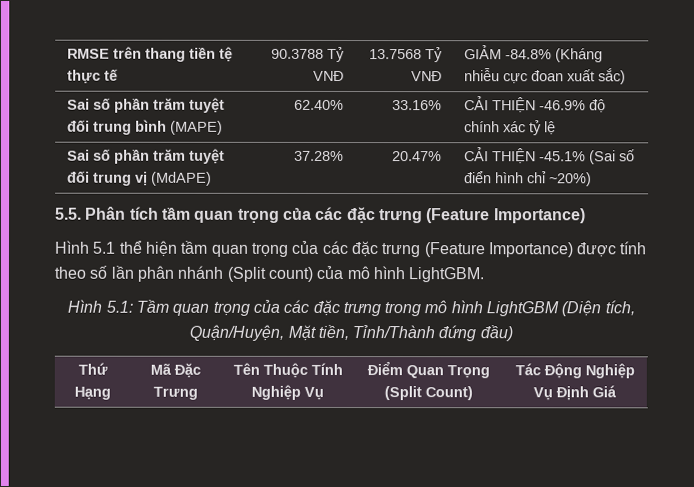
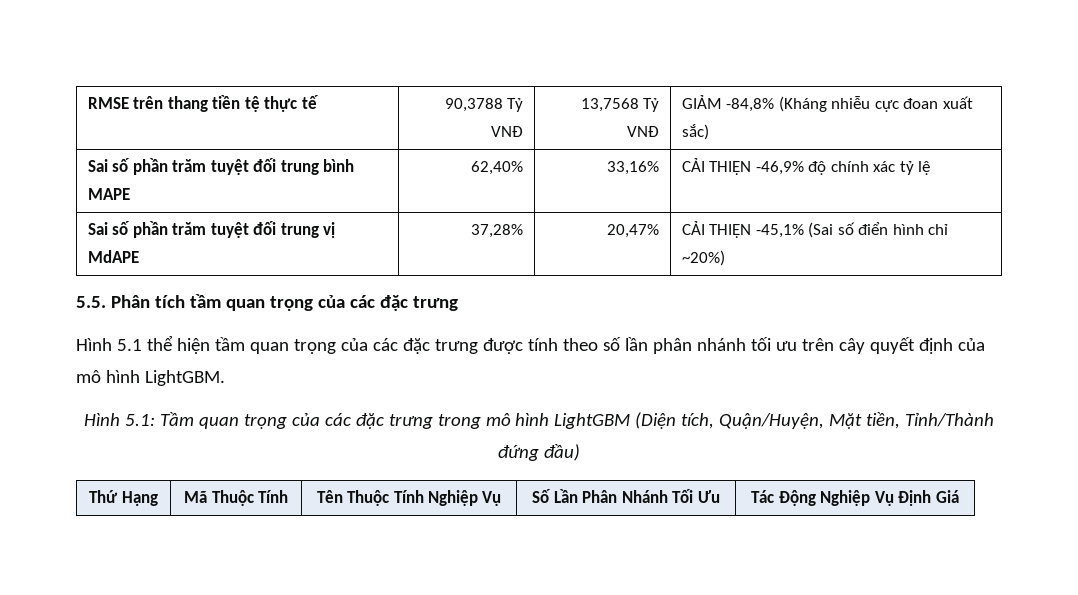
[271,46,346,62] [313,70,345,81] [369,49,423,60] 90.3788 Tỷ VNĐ | 13.7568 -> [444,98,524,112] [491,126,524,137] [580,98,639,112] 90,3788 Tỷ VNĐ | 13,7568
[504,49,552,60] -84.8% -> [726,98,775,112] -84,8%
[169,120,223,135] [294,99,345,110] [392,100,443,111] [463,96,586,113] (MAPE) | 62.40% | 33.16% | CẢI THIỆN -46.9% -> [87,188,130,200] [471,161,524,175] [607,161,660,175] [681,158,804,175] MAPE | 62,40% | 33,16% | CẢI THIỆN -46,9%
[150,171,212,186] [294,150,345,161] [392,151,443,162] [463,147,586,164] (MdAPE) | 37.28% | 20.47% | CẢI THIỆN -45.1% -> [87,250,139,263] [471,224,524,238] [607,224,660,238] [681,221,804,238] MdAPE | 37,28% | 20,47% | CẢI THIỆN -45,1%
[426,208,586,224] (Feature Importance) -> (458, 303) none
[423,242,574,258] (Feature Importance) -> (478, 346) none
[226,266,313,282] (Split count) -> [750,337,953,354] tối ưu trên cây quyết định
[173,362,201,378] [152,386,198,400] Đặc Trưng -> [211,490,288,506] Thuộc Tính
[367,361,490,379] [384,386,473,401] Điểm Quan Trọng (Split Count) -> [532,489,720,503] Số Lần Phân Nhánh Tối Ưu

